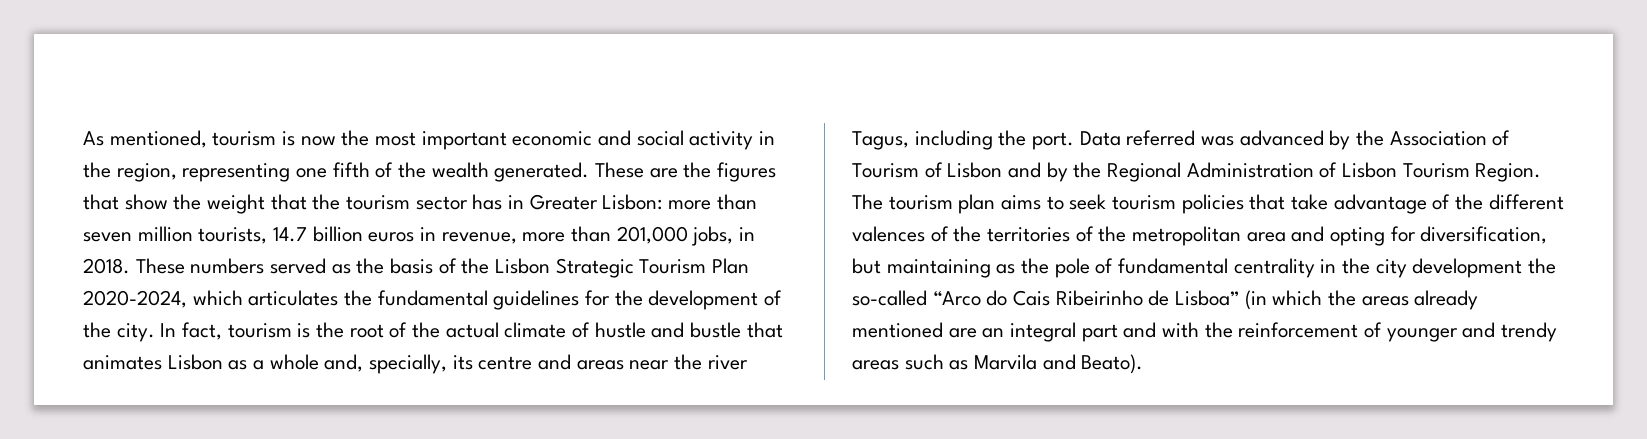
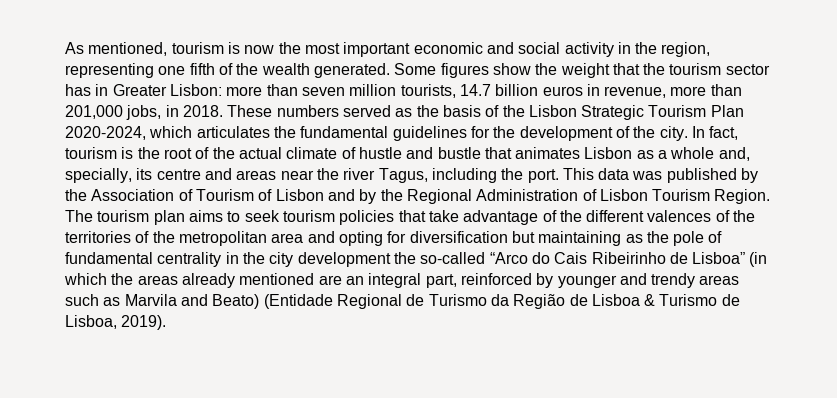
[595,162,777,182] [83,194,119,210] These are the figures that -> [394,63,489,78] Some figures
[1079,130,1324,146] Data referred was advanced -> [562,168,737,183] This data was published
[1420,226,1548,244] diversification, -> [409,231,508,243] diversification
[1081,322,1383,342] part and with the reinforcement of -> [425,273,554,288] part, reinforced by
[1081,354,1144,374] Beato). -> [212,294,740,309] [65,315,167,330] Beato) (Entidade Regional de Turismo da Região de Lisboa & Turismo de Lisboa, 2019).

